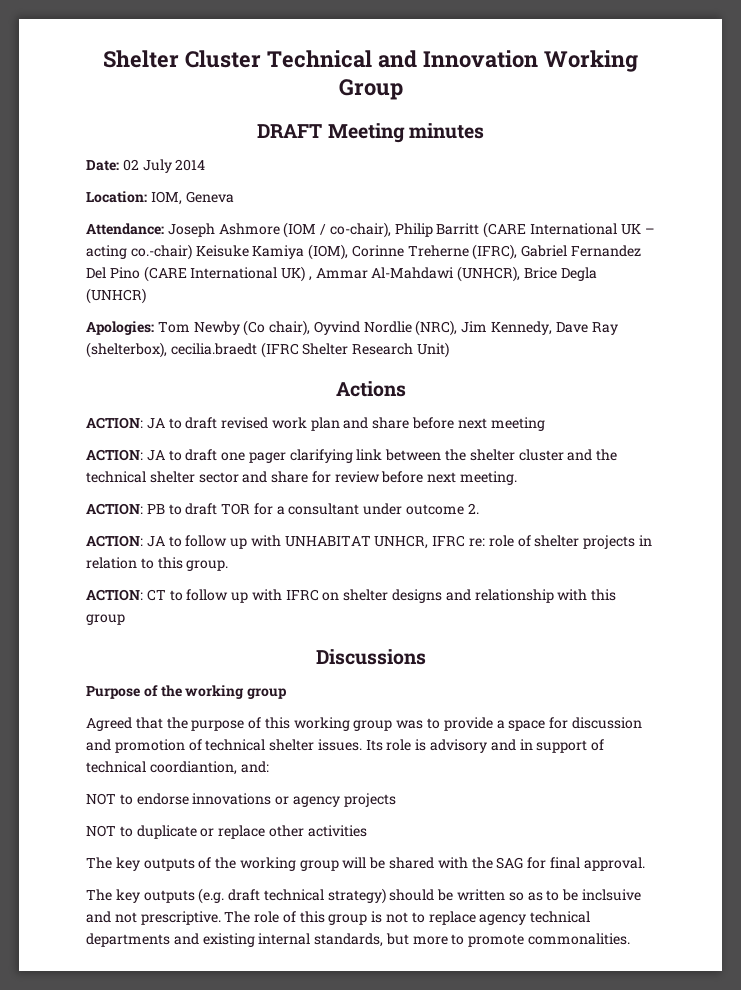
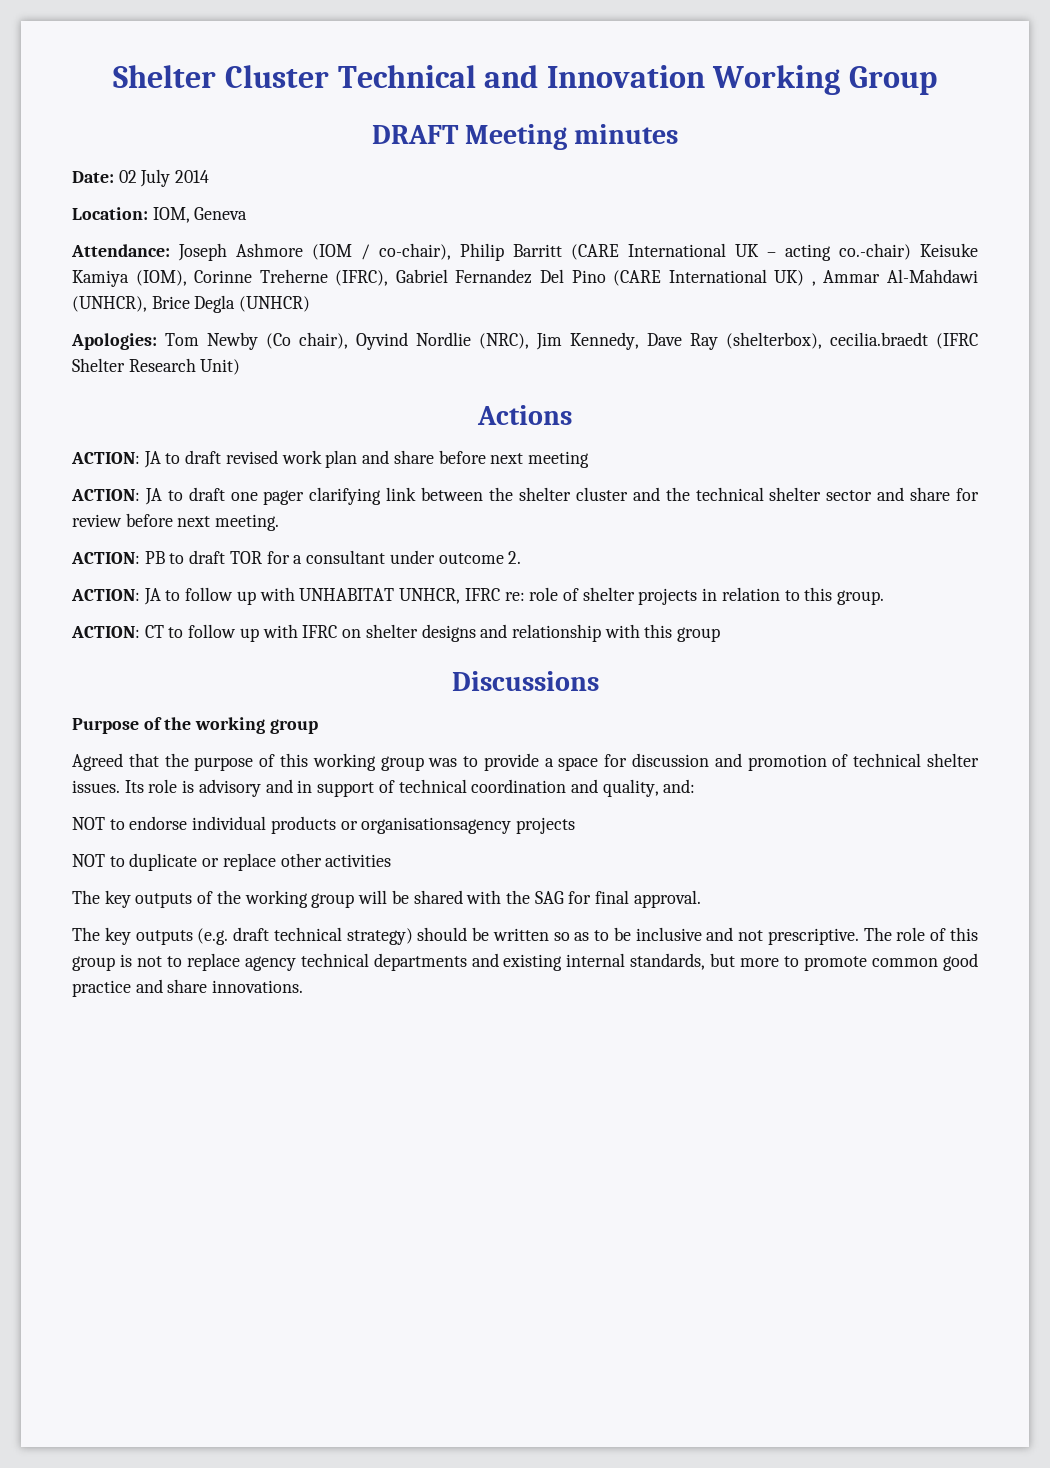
[149,761,237,775] coordiantion, -> [471,779,659,797] coordination and quality,
[192,793,340,807] innovations or agency -> [192,816,512,834] individual products or organisationsagency
[581,889,641,901] inclsuive -> [635,927,702,941] inclusive
[528,933,631,945] commonalities. -> [872,953,979,971] [72,979,304,997] common good practice and share innovations.

